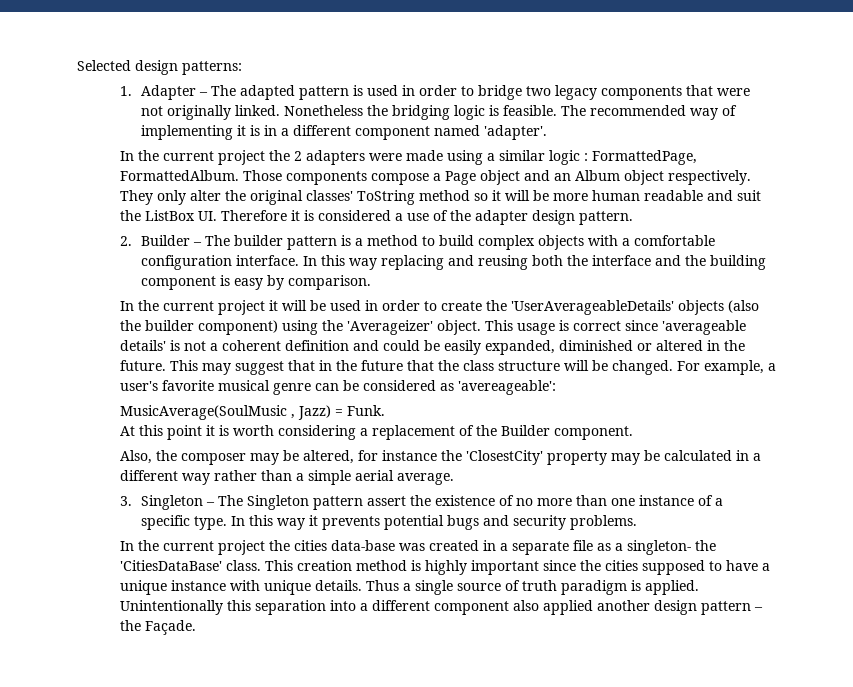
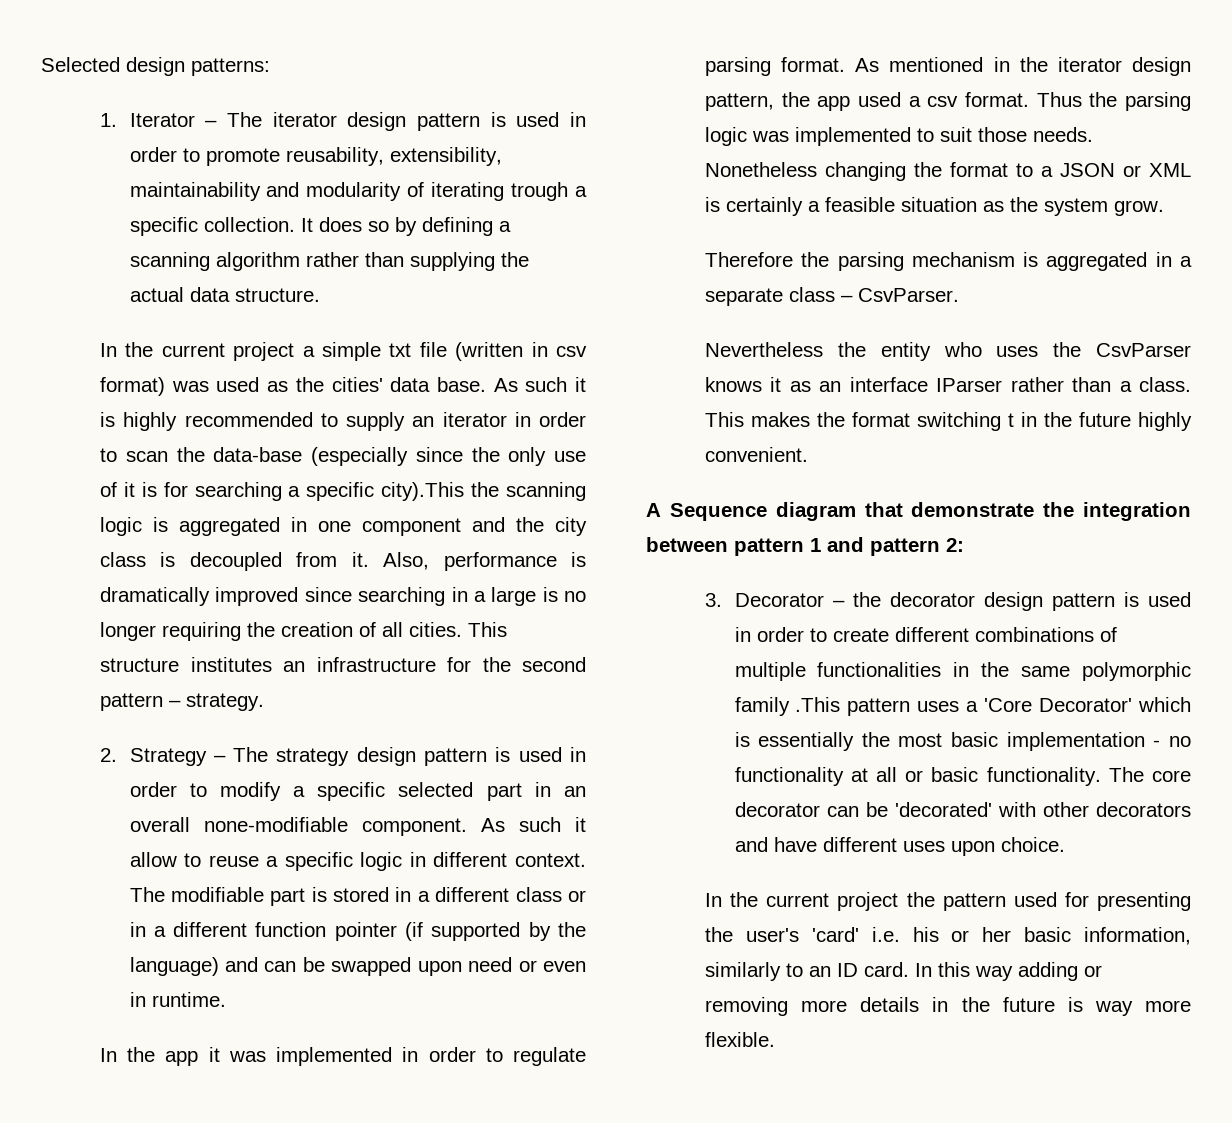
[141,85,751,100] [141,105,738,120] [141,125,548,140] [119,150,697,165] [119,170,751,185] [119,190,761,205] [119,210,633,225] [119,235,716,250] [141,255,767,270] [141,275,372,290] [119,300,759,315] [119,320,746,335] [119,340,745,355] [119,360,776,375] [119,380,556,395] [119,405,385,420] [119,425,633,440] [119,450,761,465] [119,470,454,485] [119,495,724,510] [141,515,638,530] [119,540,716,555] [119,560,770,575] [119,580,699,595] [119,600,763,615] [119,620,196,635] Adapter – The adapted pattern is used in order to bridge two legacy components that were not originally linked. Nonetheless the bridging logic is feasible. The recommended way of implementing it is in a different component named 'adapter'. // In the current project the 2 adapters were made using a similar logic : FormattedPage, FormattedAlbum. Those components compose a Page object and an Album object respectively. They only alter the original classes' ToString method so it will be more human readable and suit the ListBox UI. Therefore it is considered a use of the adapter design pattern. // 2. Builder – The builder pattern is a method to build complex objects with a comfortable configuration interface. In this way replacing and reusing both the interface and the building component is easy by comparison. // In the current project it will be used in order to create the 'UserAverageableDetails' objects (also the builder component) using the 'Averageizer' object. This usage is correct since 'averageable details' is not a coherent definition and could be easily expanded, diminished or altered in the future. This may suggest that in the future that the class structure will be changed. For example, a user's favorite musical genre can be considered as 'avereageable': // MusicAverage(SoulMusic , Jazz) = Funk. // At this point it is worth considering a replacement of the Builder component. // Also, the composer may be altered, for instance the 'ClosestCity' property may be calculated in a different way rather than a simple aerial average. // 3. Singleton – The Singleton pattern assert the existence of no more than one instance of a specific type. In this way it prevents potential bugs and security problems. // In the current project the cities data-base was created in a separate file as a singleton- the 'CitiesDataBase' class. This creation method is highly important since the cities supposed to have a unique instance with unique details. Thus a single source of truth paradigm is applied. Unintentionally this separation into a different component also applied another design pattern – the Façade. -> [129,112,586,131] [129,147,502,166] [129,182,587,201] [129,217,511,236] [129,252,529,271] [129,287,320,302] [100,342,587,361] [100,377,586,396] [100,412,587,431] [100,447,586,466] [100,482,586,501] [100,517,587,536] [100,552,586,571] [100,587,587,606] [100,622,508,641] [100,657,586,672] [100,693,265,711] [100,747,586,766] [129,782,586,801] [129,817,587,836] [129,852,586,871] [129,887,587,906] [129,922,586,941] [129,957,587,976] [129,992,226,1007] [100,1047,587,1066] [705,57,1191,76] [705,92,1191,111] [705,127,1094,146] [705,162,1191,181] [705,197,1165,216] [705,252,1192,271] [705,287,960,306] [705,342,1191,361] [705,377,1191,392] [705,412,1192,431] [705,447,809,462] [646,502,1191,521] [646,537,964,556] [705,592,1191,611] [734,627,1117,642] [734,662,1191,681] [734,697,1191,716] [734,732,1191,751] [734,767,1191,786] [734,802,1191,817] [734,837,1065,856] [705,892,1191,911] [705,927,1191,945] [705,962,1103,981] [705,997,1191,1016] [705,1032,776,1047] Iterator – The iterator design pattern is used in order to promote reusability, extensibility, maintainability and modularity of iterating trough a specific collection. It does so by defining a scanning algorithm rather than supplying the actual data structure. // In the current project a simple txt file (written in csv format) was used as the cities' data base. As such it is highly recommended to supply an iterator in order to scan the data-base (especially since the only use of it is for searching a specific city).This the scanning logic is aggregated in one component and the city class is decoupled from it. Also, performance is dramatically improved since searching in a large is no longer requiring the creation of all cities. This structure institutes an infrastructure for the second pattern – strategy. // 2. Strategy – The strategy design pattern is used in order to modify a specific selected part in an overall none-modifiable component. As such it allow to reuse a specific logic in different context. The modifiable part is stored in a different class or in a different function pointer (if supported by the language) and can be swapped upon need or even in runtime. // In the app it was implemented in order to regulate parsing format. As mentioned in the iterator design pattern, the app used a csv format. Thus the parsing logic was implemented to suit those needs. Nonetheless changing the format to a JSON or XML is certainly a feasible situation as the system grow. // Therefore the parsing mechanism is aggregated in a separate class – CsvParser. // Nevertheless the entity who uses the CsvParser knows it as an interface IParser rather than a class. This makes the format switching t in the future highly convenient. // A Sequence diagram that demonstrate the integration between pattern 1 and pattern 2: // 3. Decorator – the decorator design pattern is used in order to create different combinations of multiple functionalities in the same polymorphic family .This pattern uses a 'Core Decorator' which is essentially the most basic implementation - no functionality at all or basic functionality. The core decorator can be 'decorated' with other decorators and have different uses upon choice. // In the current project the pattern used for presenting the user's 'card' i.e. his or her basic information, similarly to an ID card. In this way adding or removing more details in the future is way more flexible.

